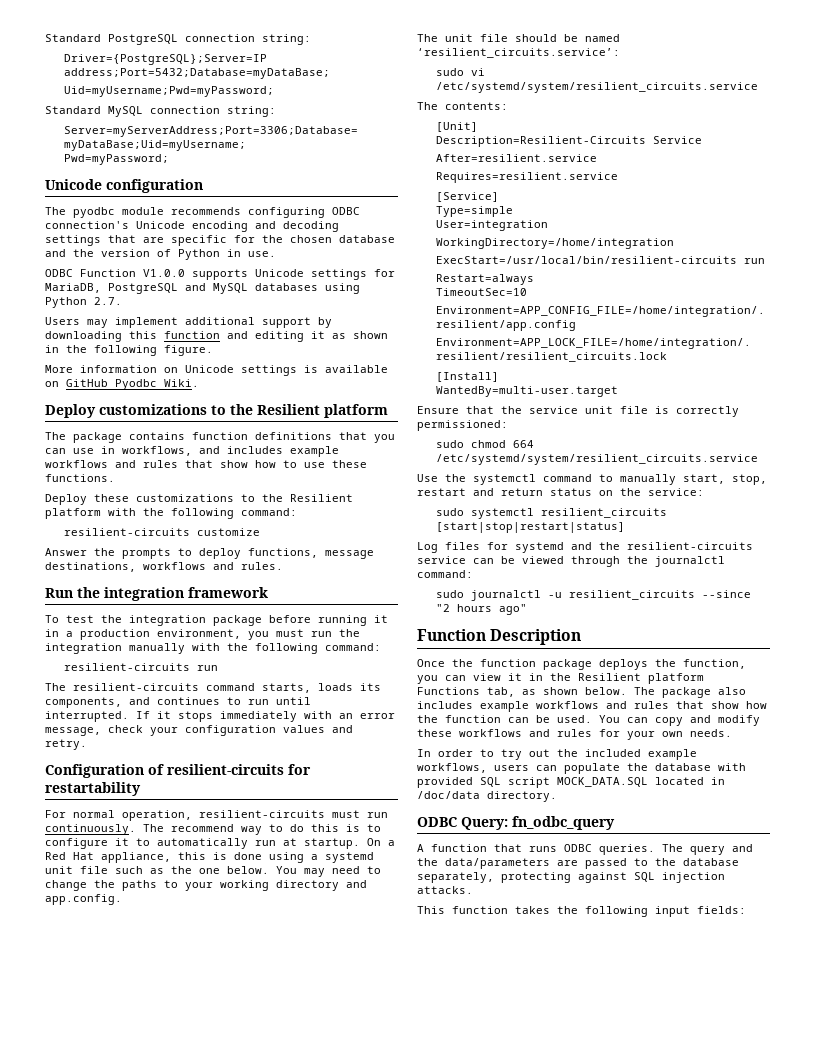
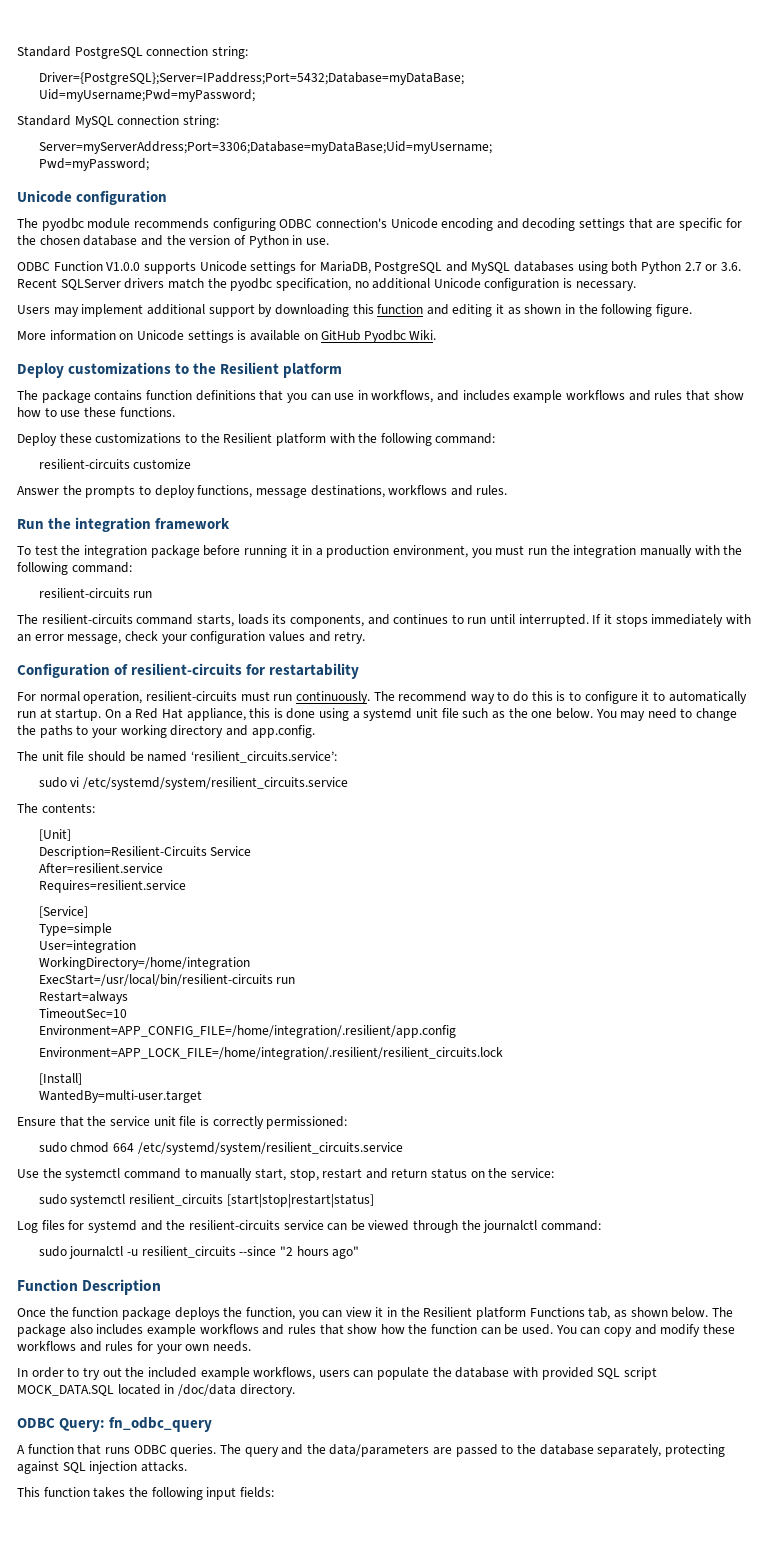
[63,54,267,65] [63,68,330,79] Driver={PostgreSQL};Server=IP address;Port=5432;Database=myDataBase; -> [38,72,464,85] Driver={PostgreSQL};Server=IPaddress;Port=5432;Database=myDataBase;
[45,297,122,308] Python 2.7. -> [611,261,741,274] [17,278,636,291] both Python 2.7 or 3.6. Recent SQLServer drivers match the pyodbc specification, no additional Unicode configuration is necessary.

